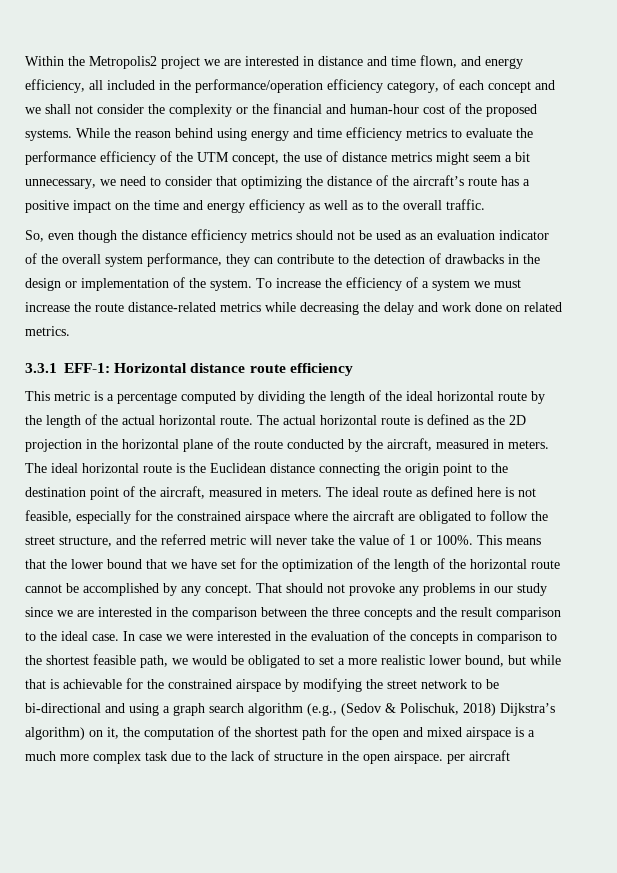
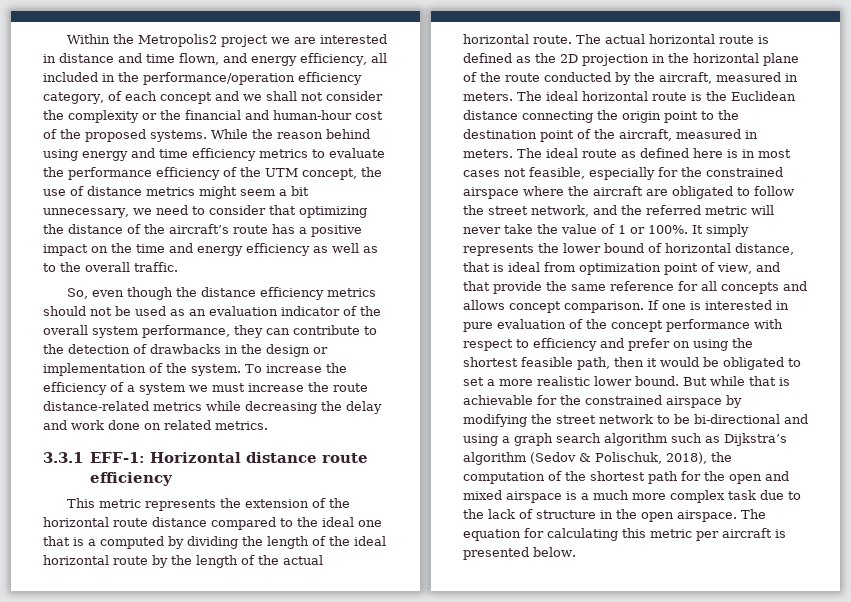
[94,391,177,404] is a percentage -> [144,498,350,511] [43,517,382,530] [43,536,96,546] represents the extension of the horizontal route distance compared to the ideal one that is a
(514, 492) none -> [742,149,791,158] [463,170,500,177] in most cases
[59,536,112,547] structure, -> [531,205,589,217] network,
[477,535,541,545] [25,558,560,572] [25,583,547,596] [25,607,561,620] [25,630,557,644] This means that the lower bound that we have set for the optimization of the length of the horizontal route cannot be accomplished by any concept. That should not provoke any problems in our study since we are interested in the comparison between the three concepts and the result comparison to the ideal case. In case we were interested in the evaluation of the concepts in comparison to -> [692,224,749,237] [463,243,794,256] [463,262,780,275] [463,281,807,294] [463,300,789,313] [463,319,783,332] [463,338,728,351] It simply represents the lower bound of horizontal distance, that is ideal from optimization point of view, and that provide the same reference for all concepts and allows concept comparison. If one is interested in pure evaluation of the concept performance with respect to efficiency and prefer on using
[172,658,188,665] we -> [614,357,657,367] then it
[465,655,526,667] bound, but -> [635,376,707,386] bound. But
[307,703,555,716] [25,727,119,740] (e.g., (Sedov & Polischuk, 2018) Dijkstra’s algorithm) on it, -> [671,433,787,446] [463,452,707,465] such as Dijkstra’s algorithm (Sedov & Polischuk, 2018),
[447,750,510,764] per aircraft -> [741,509,766,519] [463,528,786,541] [463,547,576,560] The equation for calculating this metric per aircraft is presented below.

